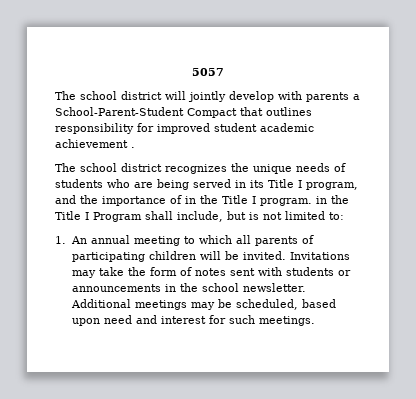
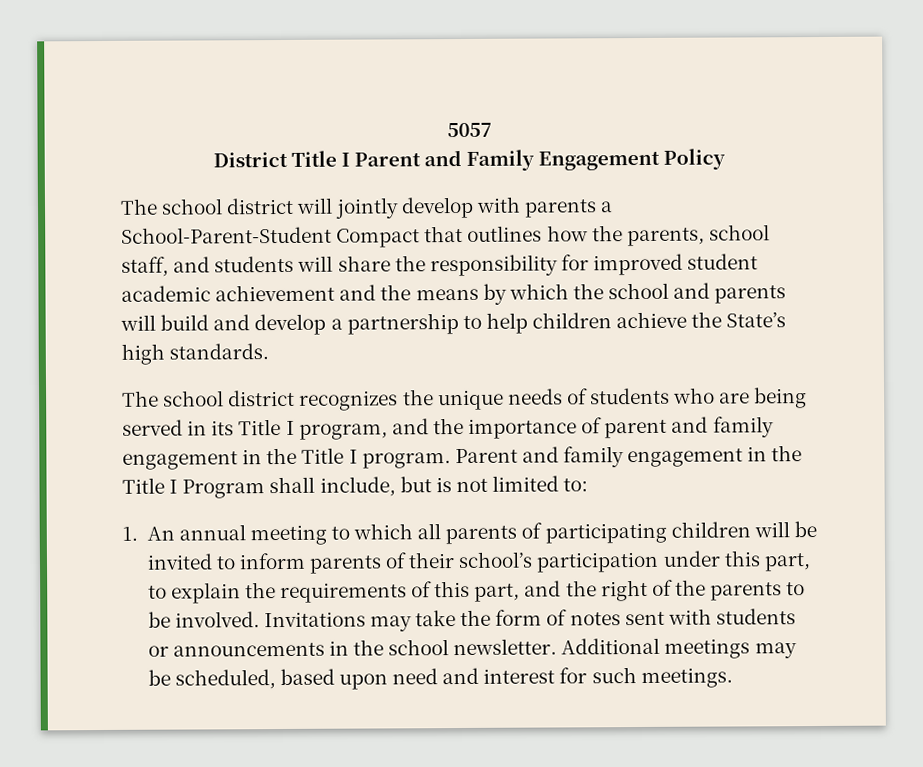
(224, 72) none -> [212,148,727,171] // District Title I Parent and Family Engagement Policy
(312, 111) none -> [546,224,770,247] [121,255,426,277] how the parents, school staff, and students will share the
[131,147,135,148] . -> [339,282,787,305] [120,311,787,336] [121,343,270,365] and the means by which the school and parents will build and develop a partnership to help children achieve the State’s high standards.
(182, 199) none -> [604,416,774,439] [122,451,238,470] parent and family engagement
(312, 202) none -> [454,446,744,468] Parent and family engagement
[242,251,286,260] invited. -> [146,550,811,574] [147,579,806,604] [147,611,260,628] invited to inform parents of their school’s participation under this part, to explain the requirements of this part, and the right of the parents to be involved.

